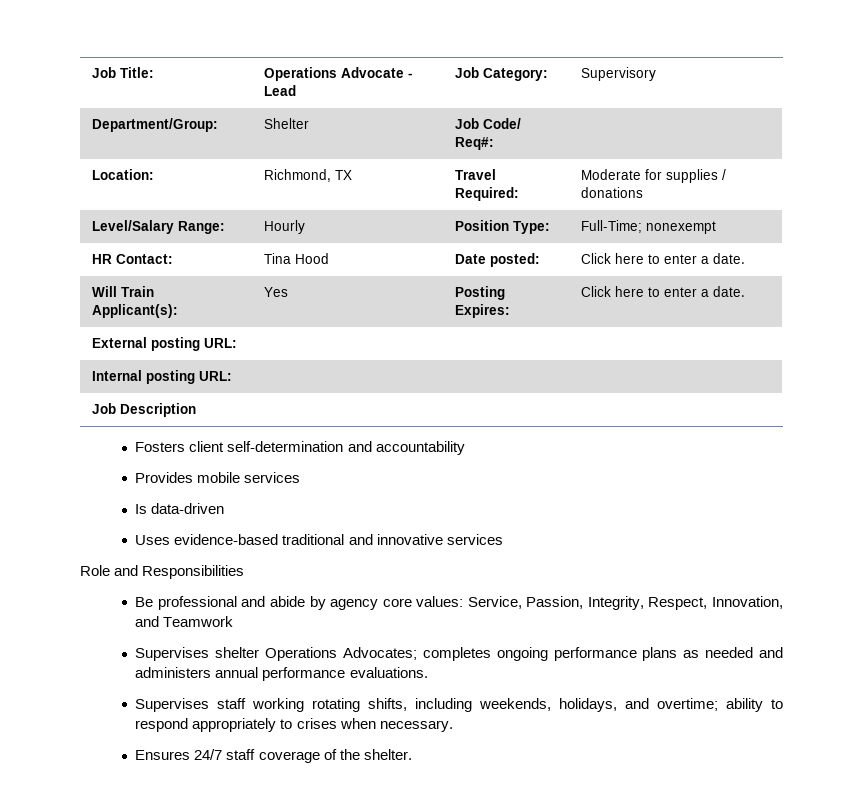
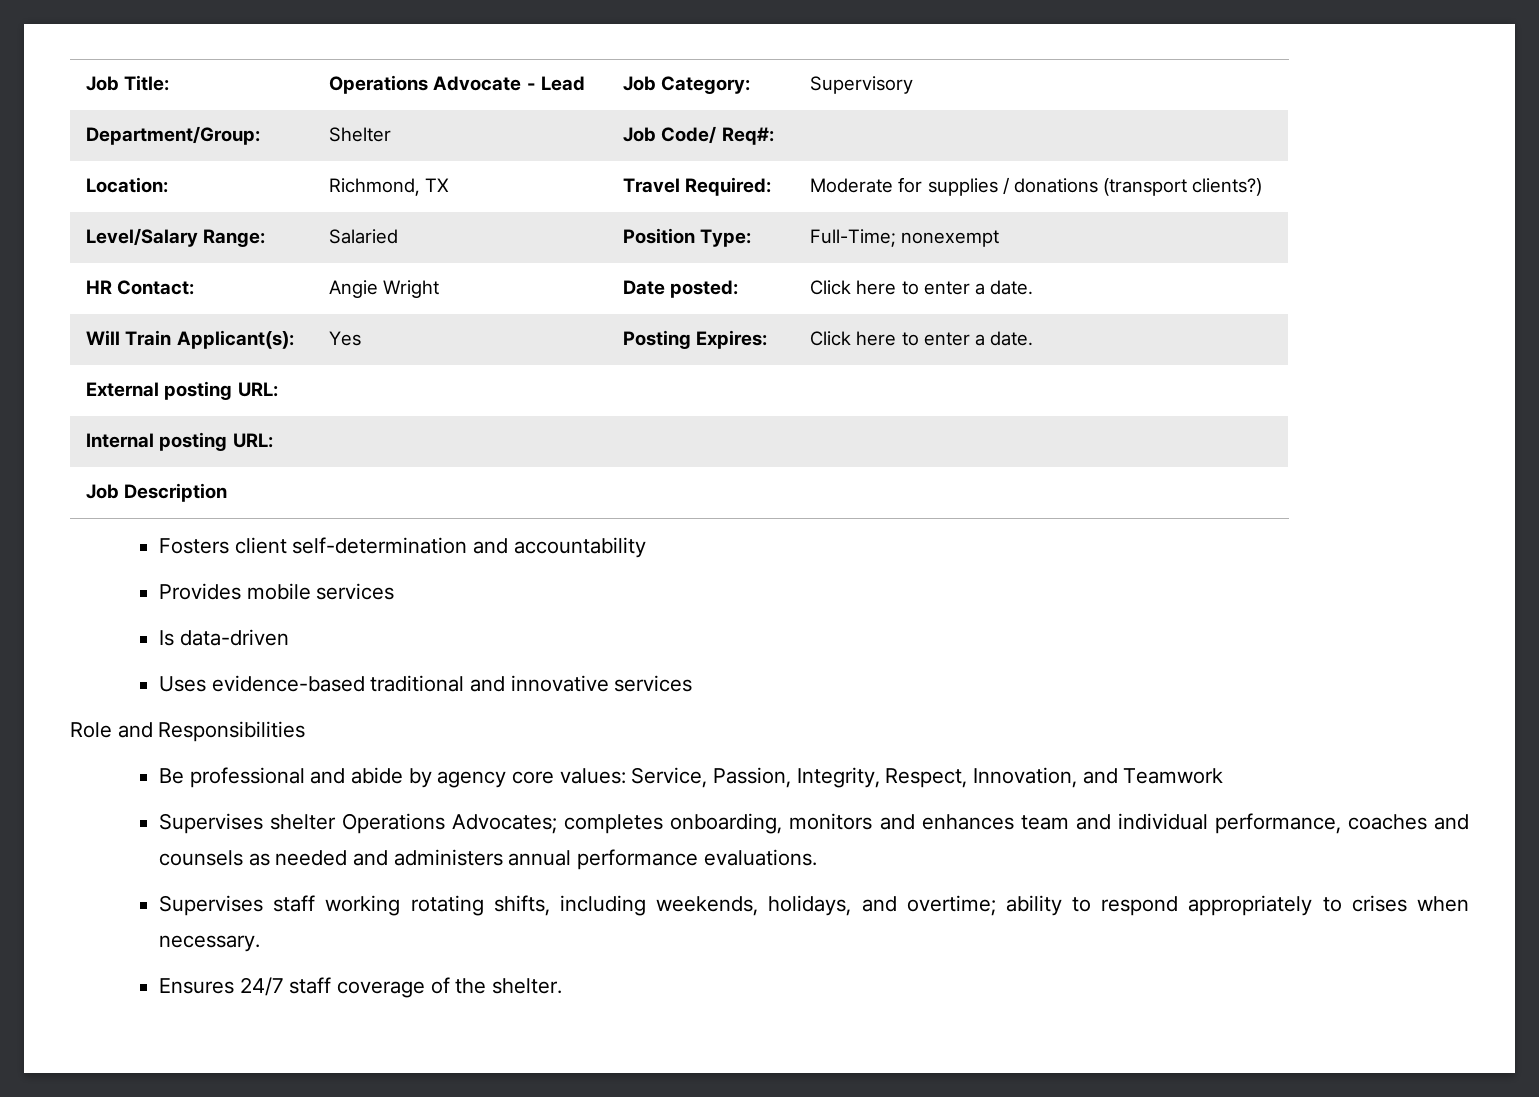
(643, 192) none -> [1102,178,1263,196] (transport clients?)
[263,220,305,234] Hourly -> [329,229,399,244] Salaried
[263,253,329,264] Tina Hood -> [329,280,440,298] Angie Wright
[496,647,678,661] ongoing performance plans -> [670,813,1469,834] [158,850,243,866] onboarding, monitors and enhances team and individual performance, coaches and counsels

